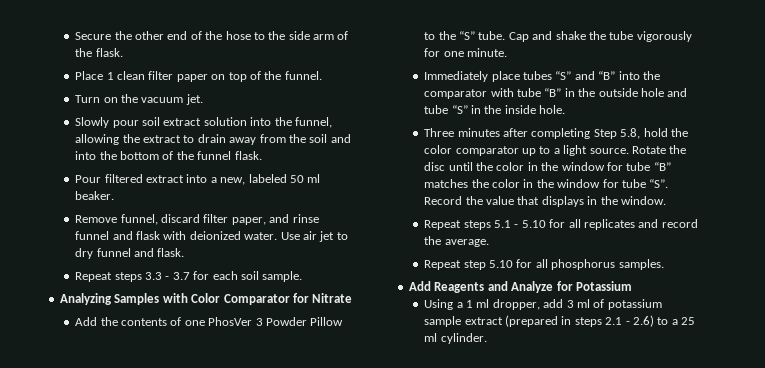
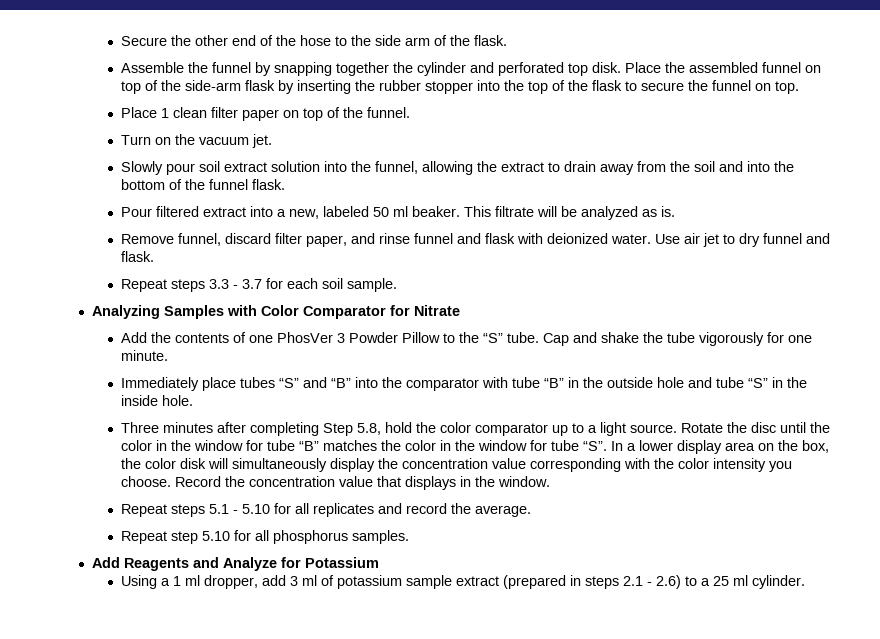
(123, 52) none -> [120,62,821,76] [120,80,799,94] // Assemble the funnel by snapping together the cylinder and perforated top disk. Place the assembled funnel on top of the side-arm flask by inserting the rubber stopper into the top of the flask to secure the funnel on top.
(115, 195) none -> [463,206,675,220] This filtrate will be analyzed as is.
(669, 183) none -> [610,440,829,454] [120,458,792,472] [120,476,171,487] In a lower display area on the box, the color disk will simultaneously display the concentration value corresponding with the color intensity you choose.
(483, 200) none -> [248,476,335,487] concentration

